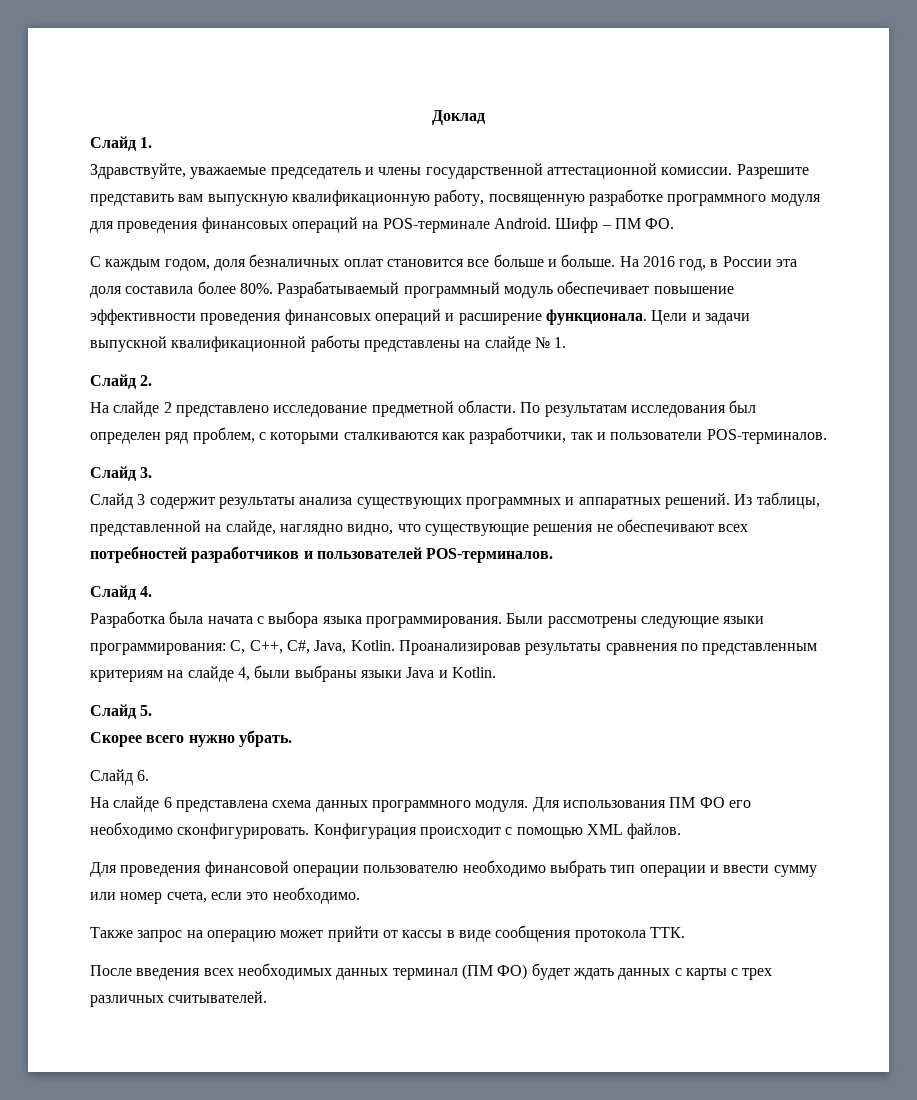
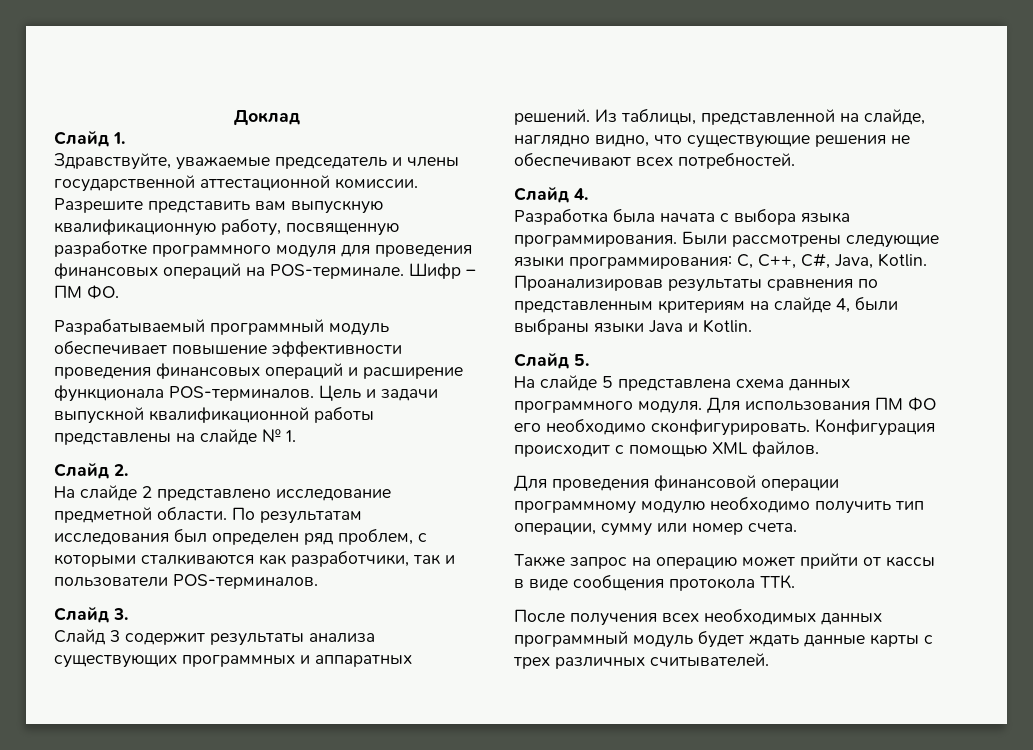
[382,218,551,233] POS-терминале Android. -> [270,264,404,279] POS-терминале.
[90,254,798,271] [90,281,273,298] С каждым годом, доля безналичных оплат становится все больше и больше. На 2016 год, в России эта доля составила более 80%. -> (119, 292) none
[545,309,688,325] функционала. Цели -> [54,385,361,402] функционала POS-терминалов. Цель
[90,546,554,563] потребностей разработчиков и пользователей POS-терминалов. -> [678,152,795,169] потребностей.
[90,730,292,747] [90,769,150,785] [90,796,172,812] // Скорее всего нужно убрать. // Слайд 6. // На слайде 6 -> [514,375,613,391] // На слайде 5
[363,860,817,877] [90,887,360,904] пользователю необходимо выбрать тип операции и ввести сумму или номер счета, если это необходимо. -> [514,496,924,514] [514,523,797,536] программному модулю необходимо получить тип операции, сумму или номер счета.
[136,968,201,980] введения -> [570,613,657,626] получения
[392,963,682,980] терминал (ПМ ФО) будет ждать данных с -> [514,630,865,648] программный модуль будет ждать данные

